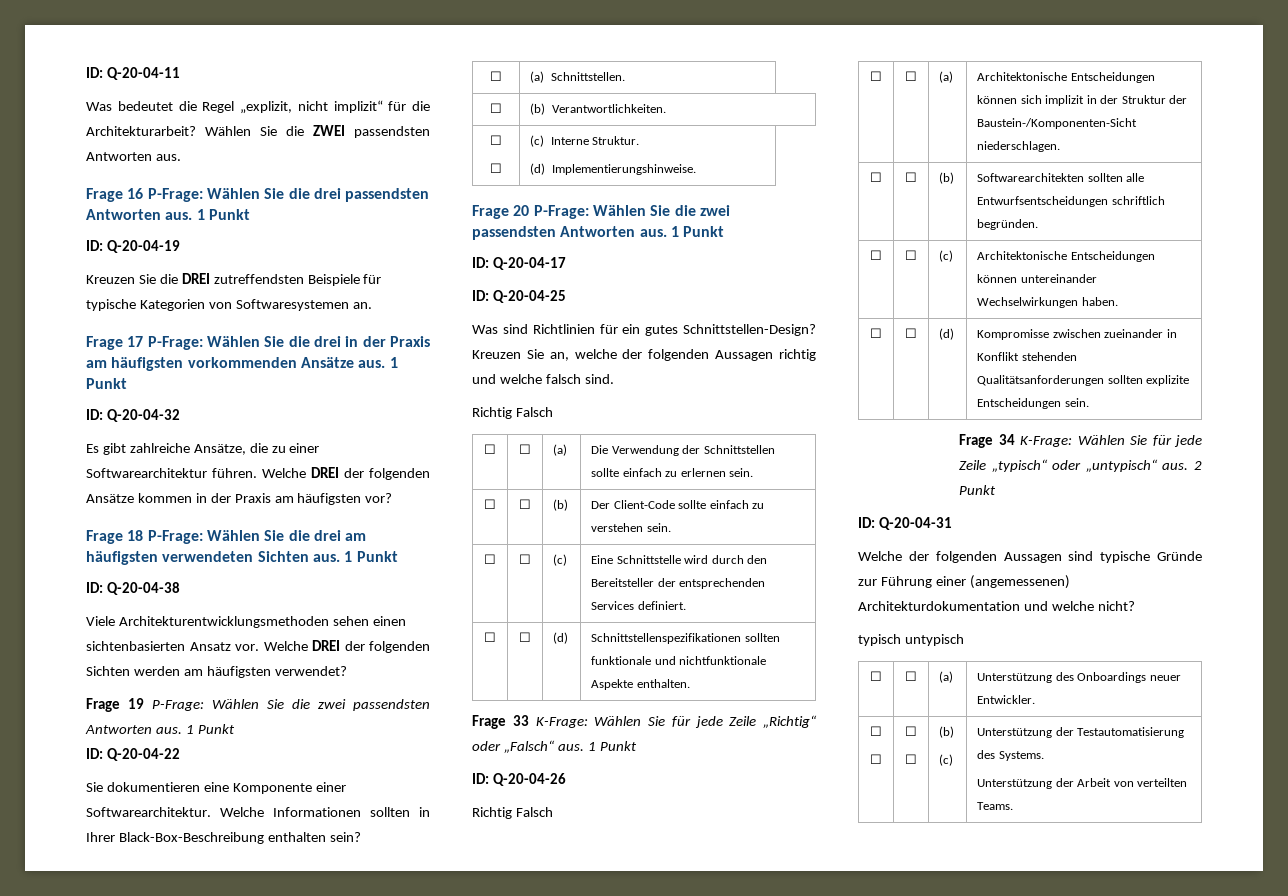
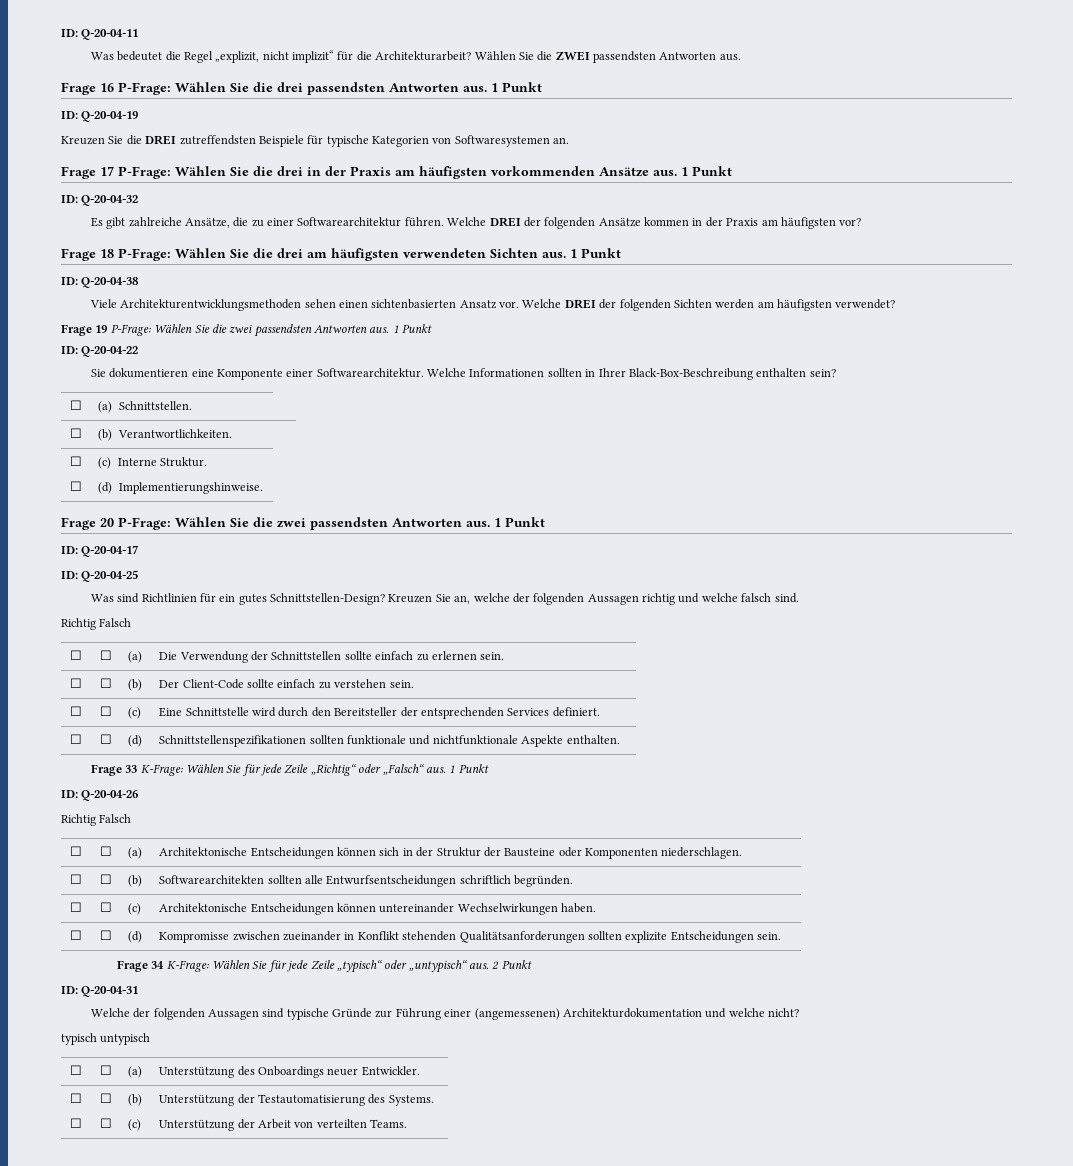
[1045,95,1085,106] implizit -> (400, 851) none
[977,118,1138,129] Baustein-/Komponenten-Sicht -> [504,847,659,859] Bausteine oder Komponenten

